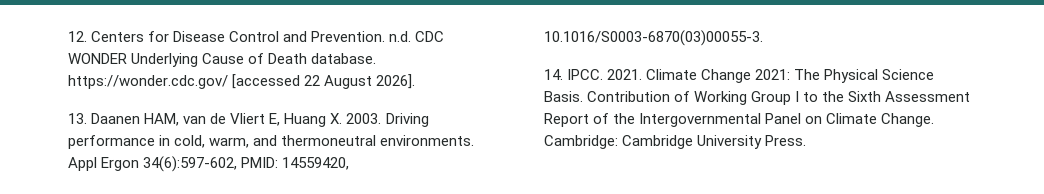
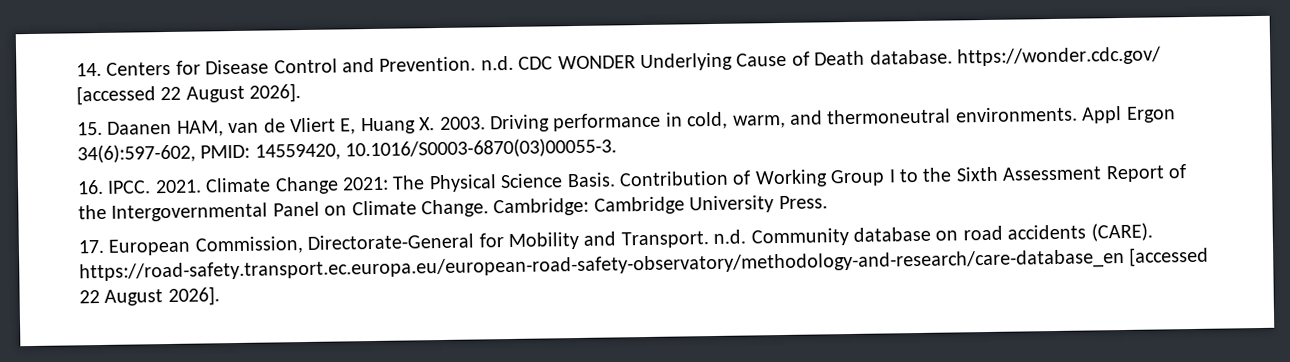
[68,31,87,42] 12. -> [76,62,102,77] 14.
[68,113,87,124] 13. -> [77,121,103,136] 15.
[544,69,563,80] 14. -> [77,179,104,195] 16.
(807, 140) none -> [78,222,1153,256] [79,246,1210,283] [79,286,220,307] // 17. European Commission, Directorate-General for Mobility and Transport. n.d. Community database on road accidents (CARE). https://road-safety.transport.ec.europa.eu/european-road-safety-observatory/methodology-and-research/care-database_en [accessed 22 August 2026].

